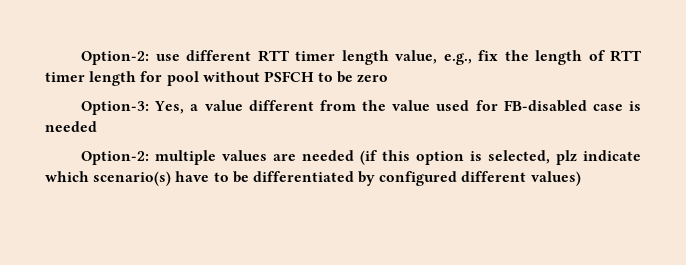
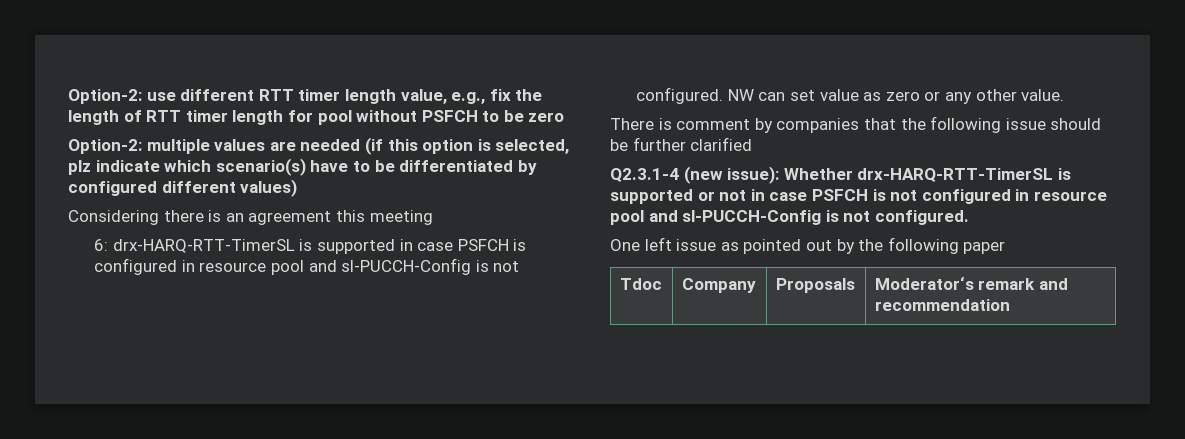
[81,100,641,115] [45,121,97,132] // Option-3: Yes, a value different from the value used for FB-disabled case is needed -> (565, 117) none
(581, 178) none -> [68,210,433,225] [94,239,527,254] [94,258,520,275] [636,87,1065,104] [610,116,1102,133] [610,137,753,151] [610,166,1071,184] [610,189,1107,204] [610,210,969,225] [610,237,1006,254] [619,278,662,290] [681,278,756,293] [775,278,855,293] [874,276,1068,290] [874,299,1010,311] // Considering there is an agreement this meeting // 6: drx-HARQ-RTT-TimerSL is supported in case PSFCH is configured in resource pool and sl-PUCCH-Config is not configured. NW can set value as zero or any other value. // There is comment by companies that the following issue should be further clarified // Q2.3.1-4 (new issue): Whether drx-HARQ-RTT-TimerSL is supported or not in case PSFCH is not configured in resource pool and sl-PUCCH-Config is not configured. // One left issue as pointed out by the following paper // Tdoc | Company | Proposals | Moderator‘s remark and recommendation

